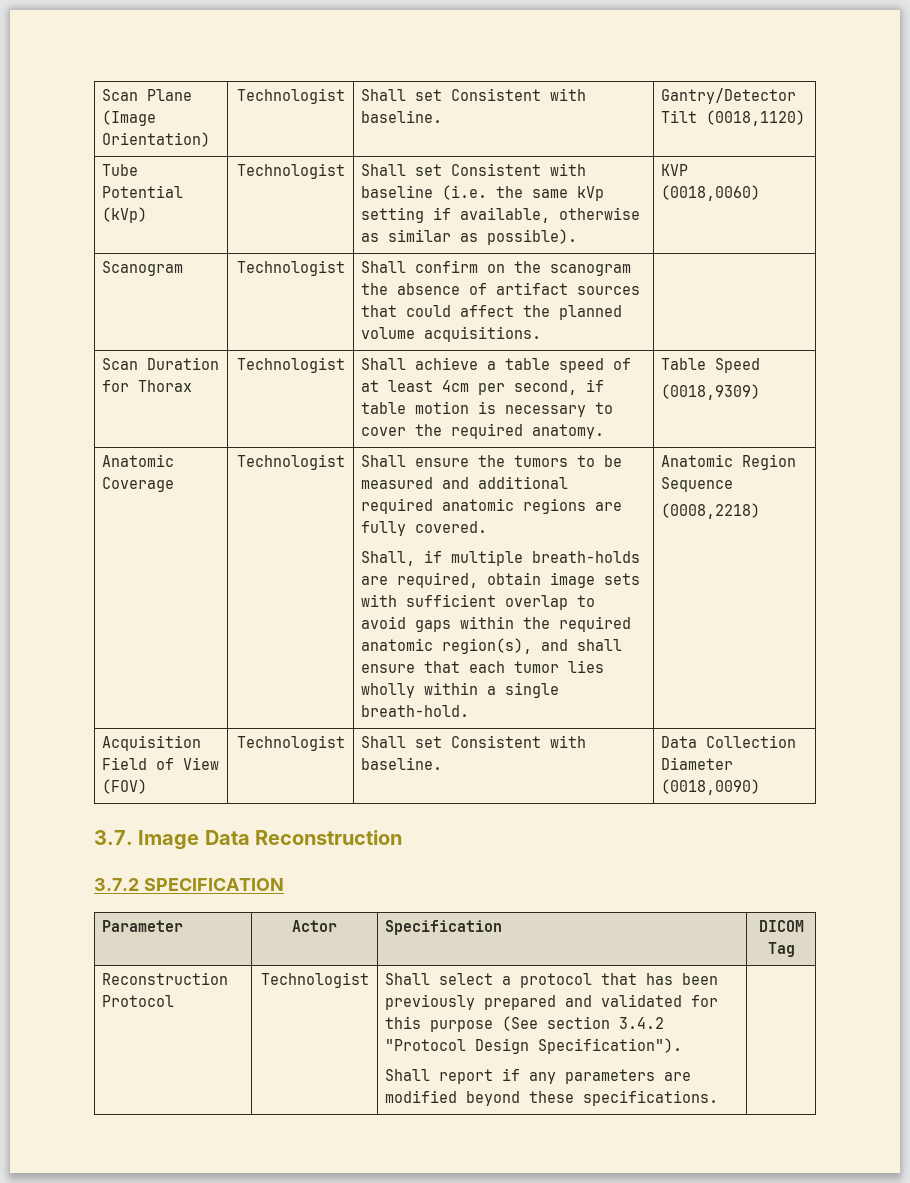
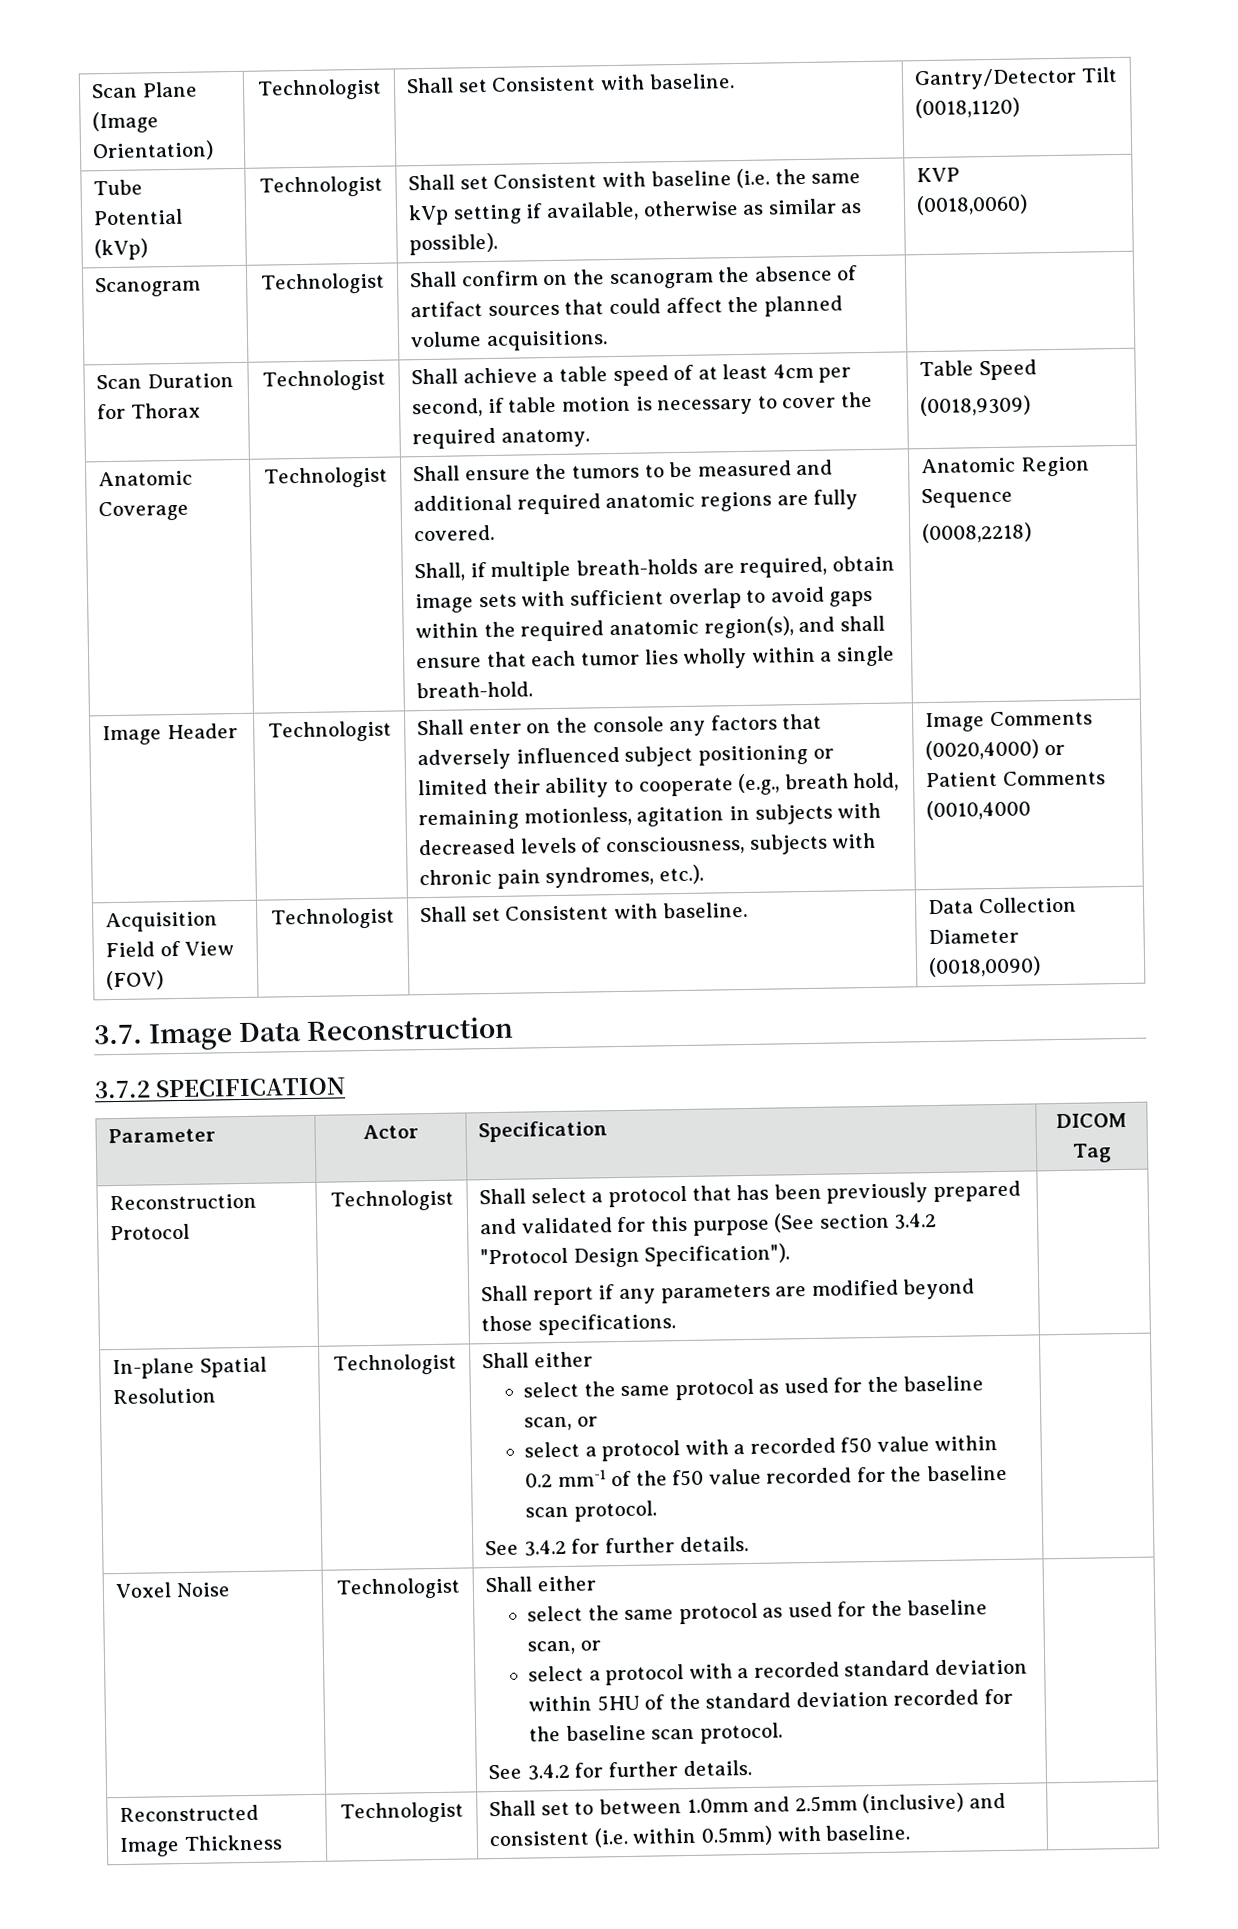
(761, 511) none -> [102,723,238,746] [267,720,392,743] [417,713,823,737] [417,744,834,771] [418,772,900,799] [418,802,882,831] [419,832,877,856] [419,864,705,889] [925,710,1093,733] [925,739,1065,761] [925,770,1106,788] [926,799,1032,821] // Image Header | Technologist | Shall enter on the console any factors that adversely influenced subject positioning or limited their ability to cooperate (e.g., breath hold, remaining motionless, agitation in subjects with decreased levels of consciousness, subjects with chronic pain syndromes, etc.). | Image Comments (0020,4000) or Patient Comments (0010,4000
[529,1091,575,1103] these -> [481,1315,534,1332] those
(719, 1098) none -> [112,1356,267,1380] [112,1387,217,1405] [332,1353,457,1376] [482,1351,593,1369] [523,1375,985,1401] [524,1416,598,1431] [524,1435,999,1462] [525,1464,1008,1488] [525,1500,657,1522] [485,1536,749,1557] [115,1582,230,1599] [335,1577,461,1600] [485,1575,596,1593] [527,1599,989,1625] [527,1640,601,1655] [528,1658,1028,1686] [528,1688,1013,1712] [529,1722,783,1744] [488,1759,752,1781] [119,1804,260,1823] [119,1834,283,1858] [339,1801,464,1824] [489,1792,1006,1817] [489,1824,911,1848] // In-plane Spatial Resolution | Technologist | Shall either // select the same protocol as used for the baseline scan, or // select a protocol with a recorded f50 value within 0.2 mm-1 of the f50 value recorded for the baseline scan protocol. // See 3.4.2 for further details. | // Voxel Noise | Technologist | Shall either // select the same protocol as used for the baseline scan, or // select a protocol with a recorded standard deviation within 5HU of the standard deviation recorded for the baseline scan protocol. // See 3.4.2 for further details. | // Reconstructed Image Thickness | Technologist | Shall set to between 1.0mm and 2.5mm (inclusive) and consistent (i.e. within 0.5mm) with baseline. |

